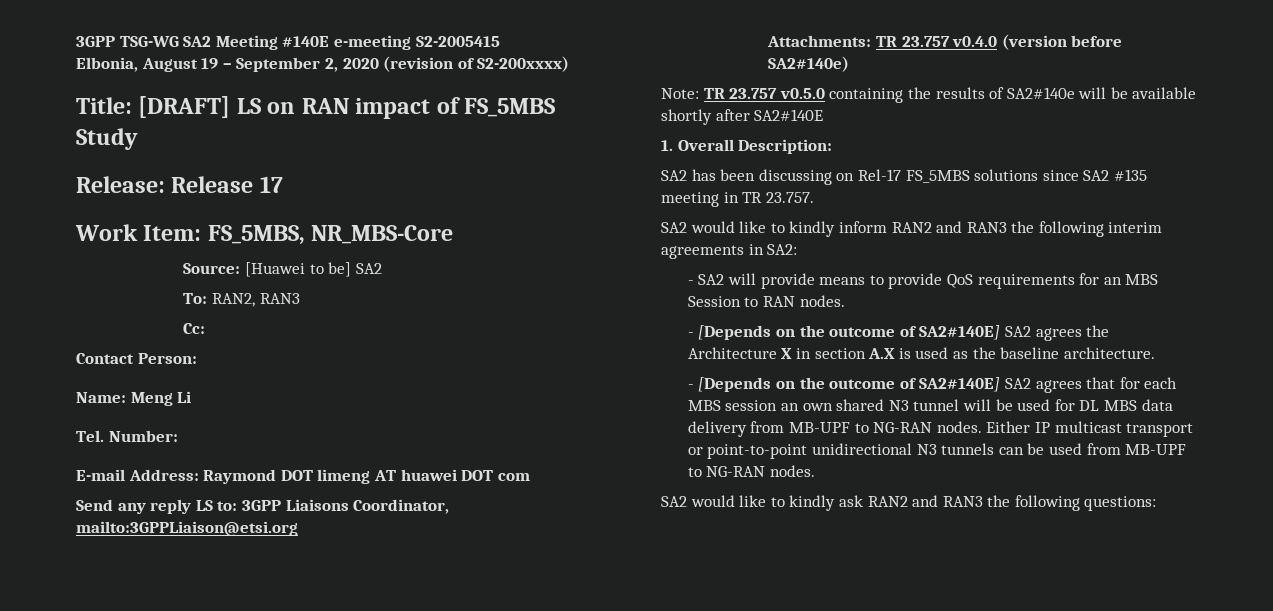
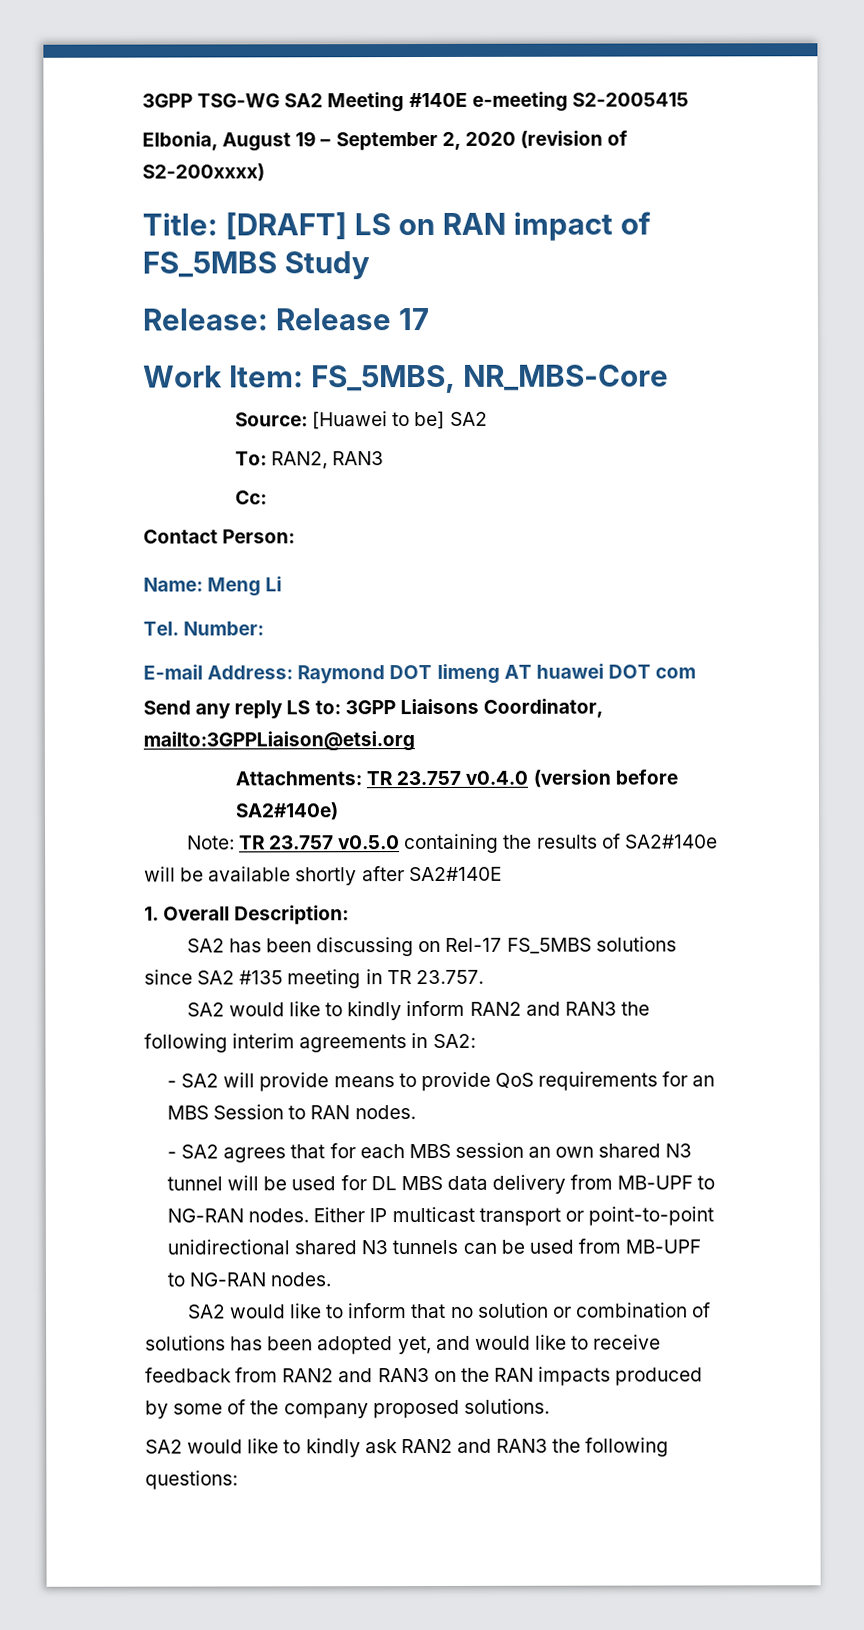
[698,325,1110,341] [687,347,1155,359] [687,377,1001,392] [Depends on the outcome of SA2#140E] SA2 agrees the Architecture X in section A.X is used as the baseline architecture. // - [Depends on the outcome of SA2#140E] -> (177, 1155) none
(913, 449) none -> [294,1240,358,1255] shared
(816, 471) none -> [187,1302,712,1319] [145,1334,662,1355] [145,1366,704,1386] [145,1398,550,1419] // SA2 would like to inform that no solution or combination of solutions has been adopted yet, and would like to receive feedback from RAN2 and RAN3 on the RAN impacts produced by some of the company proposed solutions.

